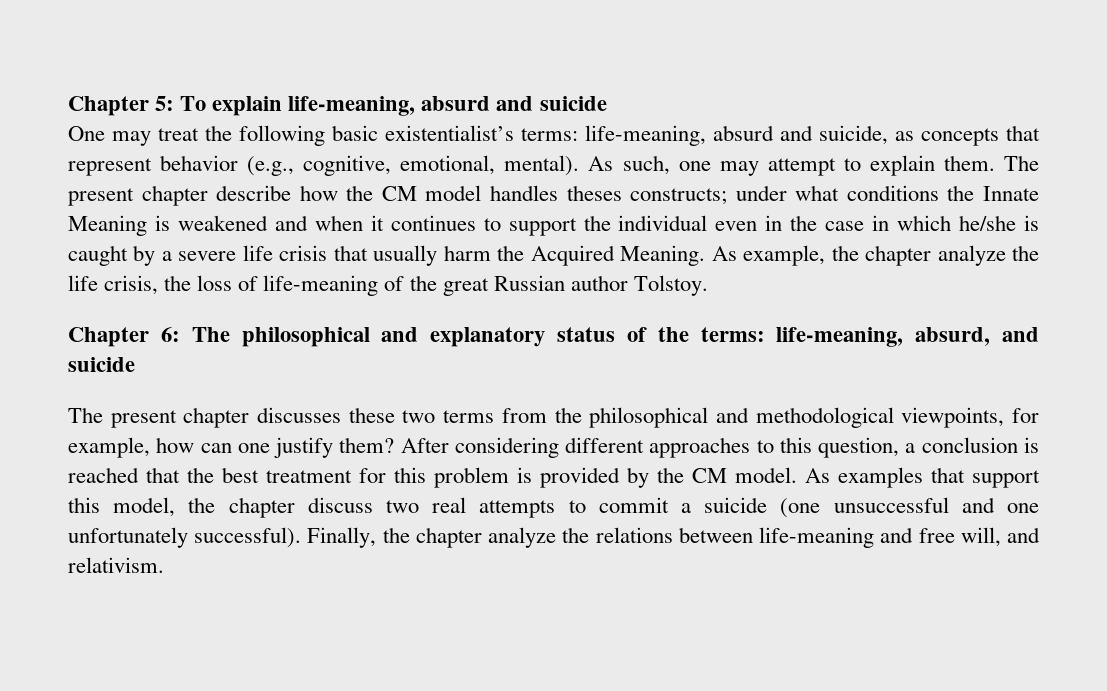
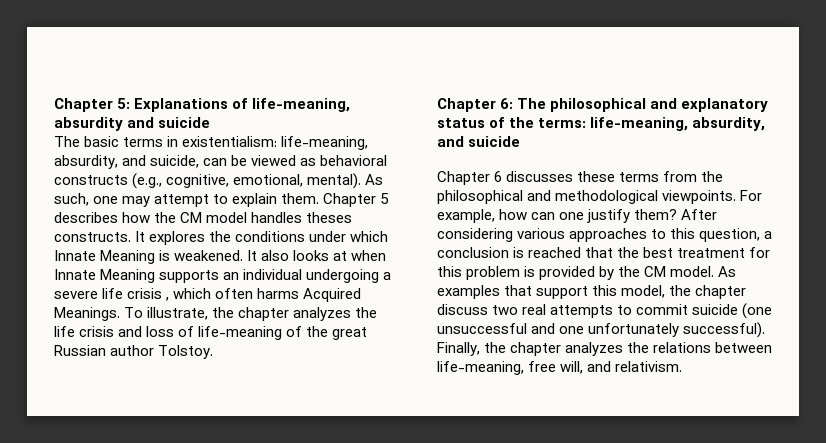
[180,96,607,116] [68,125,1040,146] [68,155,239,176] To explain life-meaning, absurd and suicide // One may treat the following basic existentialist’s terms: life-meaning, absurd and suicide, as concepts that represent behavior -> [134,98,351,112] [54,117,211,131] [54,136,369,150] [54,155,388,169] [54,175,128,185] Explanations of life-meaning, absurdity and suicide // The basic terms in existentialism: life-meaning, absurdity, and suicide, can be viewed as behavioral constructs
[1003,155,1039,171] [68,185,292,206] The present chapter describe -> [323,193,390,207] [54,212,118,223] Chapter 5 describes
[630,185,1039,205] [68,215,1039,236] [68,245,1006,266] constructs; under what conditions the Innate Meaning is weakened and when it continues to support the individual even in the case in which he/she is caught by a severe life crisis that usually harm the Acquired Meaning. As example, the chapter analyze -> [54,231,389,245] [54,250,387,264] [54,269,392,283] [54,288,362,302] [54,307,352,321] constructs. It explores the conditions under which Innate Meaning is weakened. It also looks at when Innate Meaning supports an individual undergoing a severe life crisis , which often harms Acquired Meanings. To illustrate, the chapter analyzes
[104,275,192,295] crisis, the -> [79,326,143,337] crisis and
[915,327,1040,346] [68,357,135,372] [68,407,250,428] absurd, and suicide // The present chapter -> [692,117,766,131] [437,136,521,147] [437,171,503,185] absurdity, and suicide // Chapter 6
[402,410,436,423] two -> (616, 176) none
[901,407,1039,428] viewpoints, for -> [662,190,763,204] viewpoints. For
[565,437,645,453] different -> [517,228,566,239] various
[681,503,691,513] a -> (689, 309) none
[488,527,557,548] analyze -> [565,342,624,356] analyzes
[759,527,914,548] life-meaning and -> [437,361,524,375] life-meaning,

